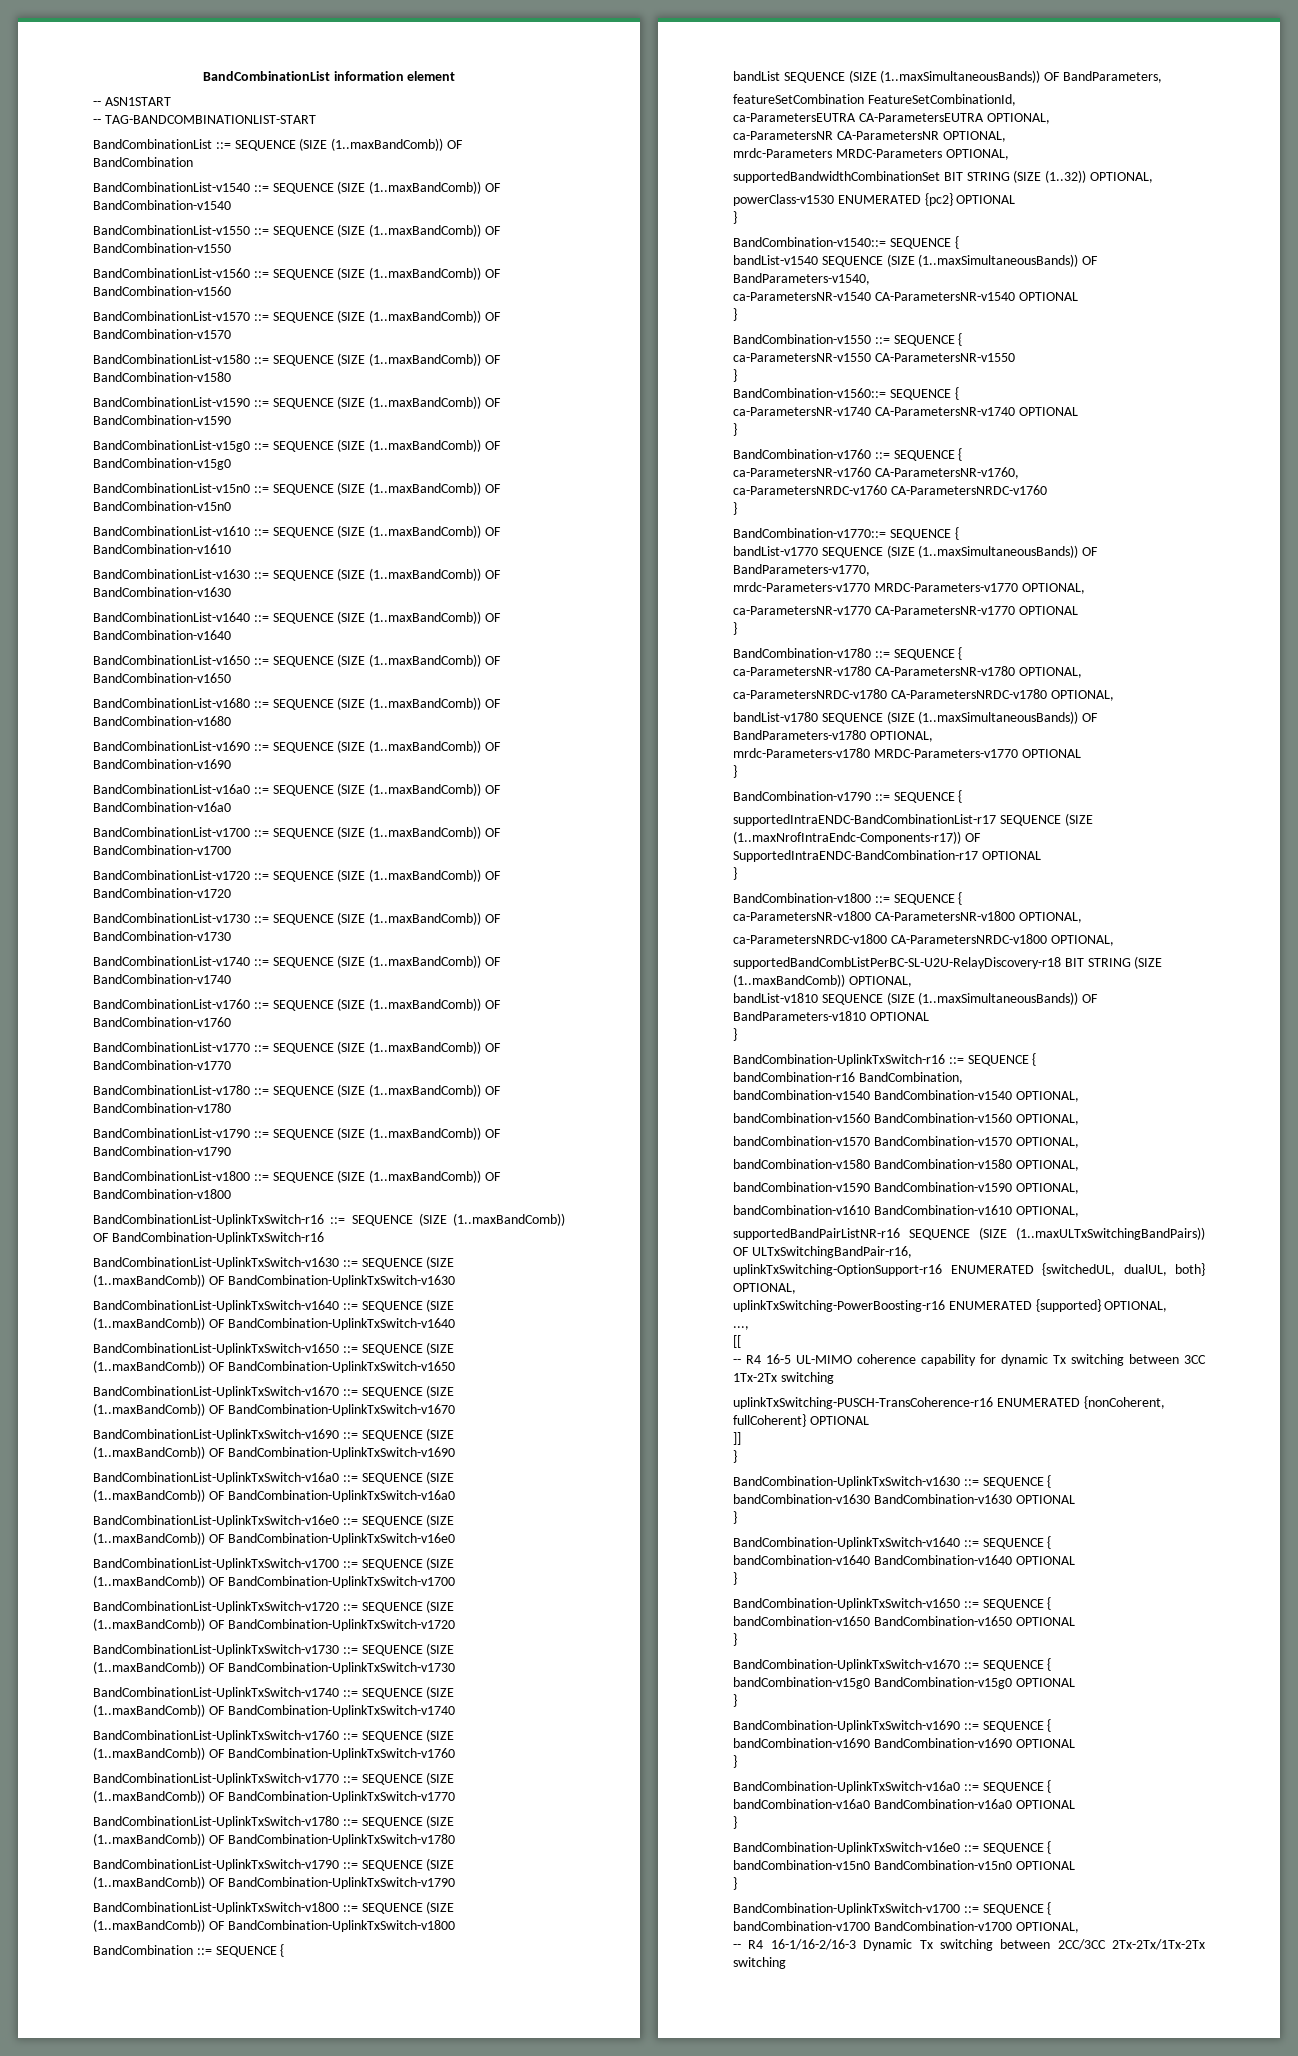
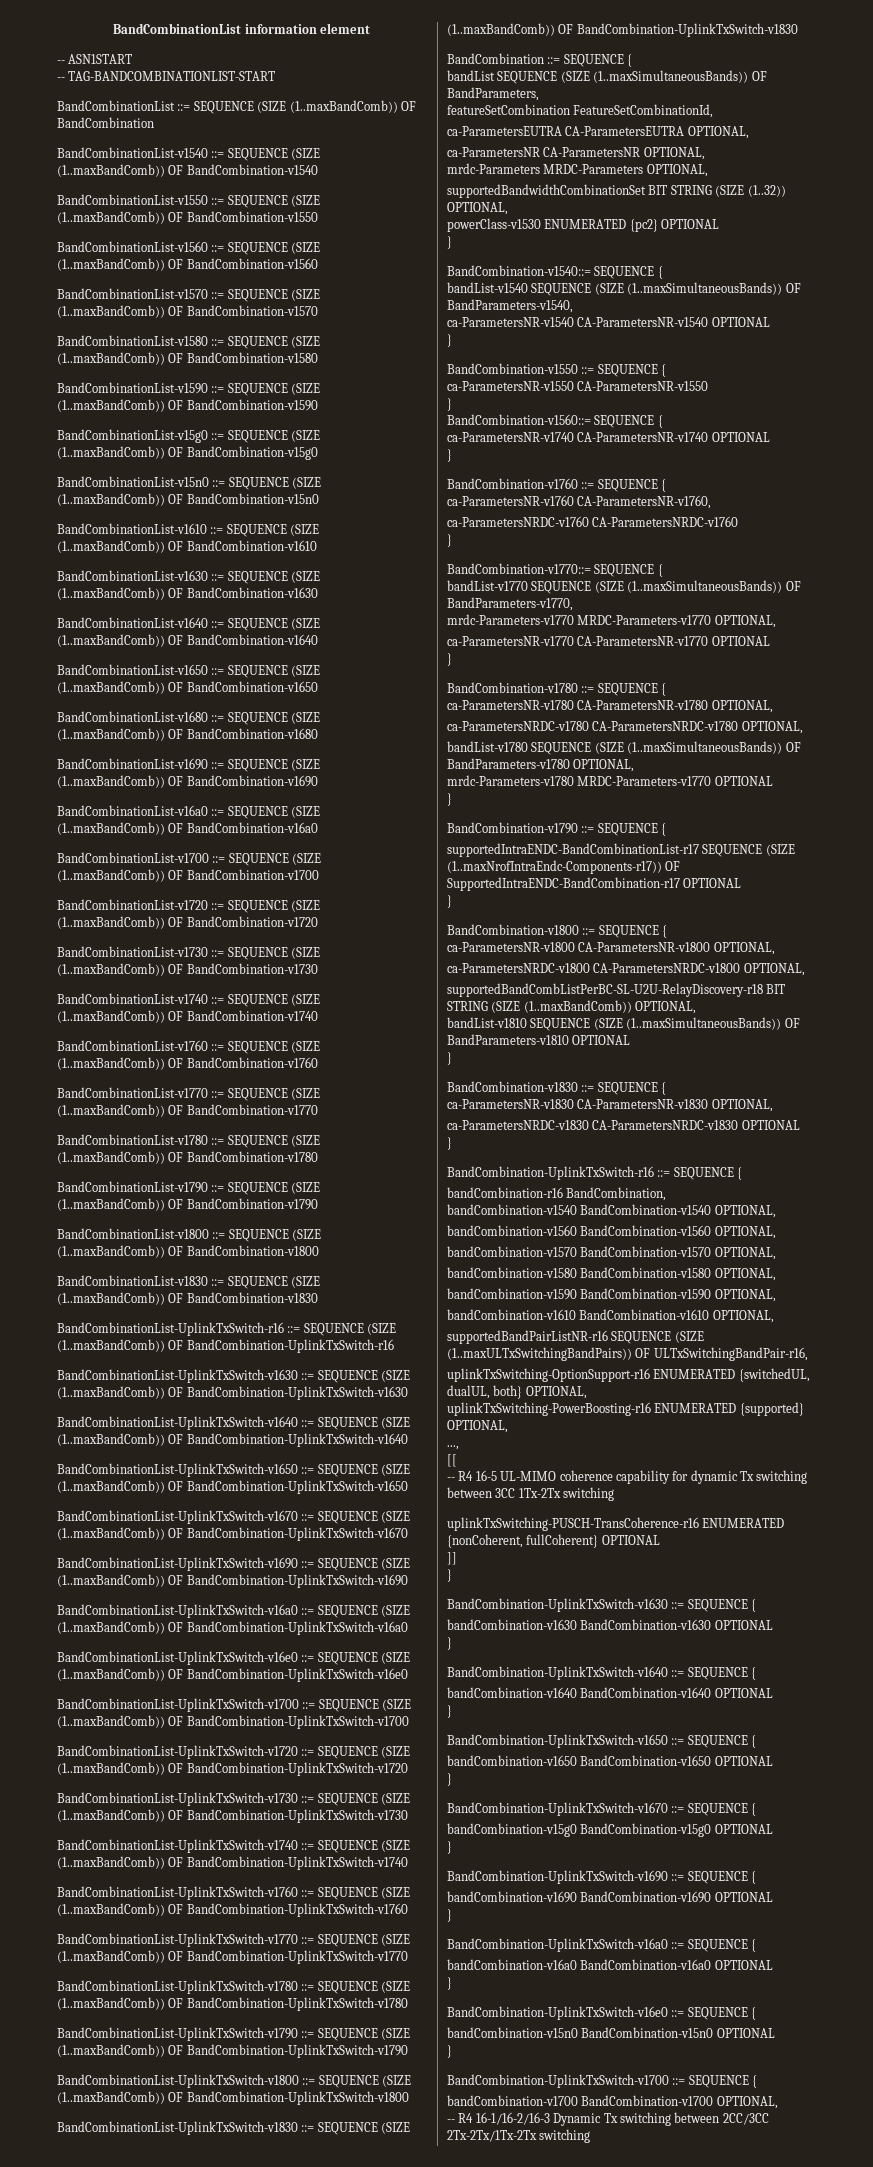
(231, 1194) none -> [57,1275,321,1289] [57,1292,318,1305] // BandCombinationList-v1830 ::= SEQUENCE (SIZE (1..maxBandComb)) OF BandCombination-v1830
(455, 1926) none -> [57,2121,411,2135] [447,23,798,37] // BandCombinationList-UplinkTxSwitch-v1830 ::= SEQUENCE (SIZE (1..maxBandComb)) OF BandCombination-UplinkTxSwitch-v1830
(737, 1034) none -> [447,1081,667,1095] [447,1099,773,1112] [447,1120,800,1130] [447,1137,452,1150] // BandCombination-v1830 ::= SEQUENCE { // ca-ParametersNR-v1830 CA-ParametersNR-v1830 OPTIONAL, // ca-ParametersNRDC-v1830 CA-ParametersNRDC-v1830 OPTIONAL // }

